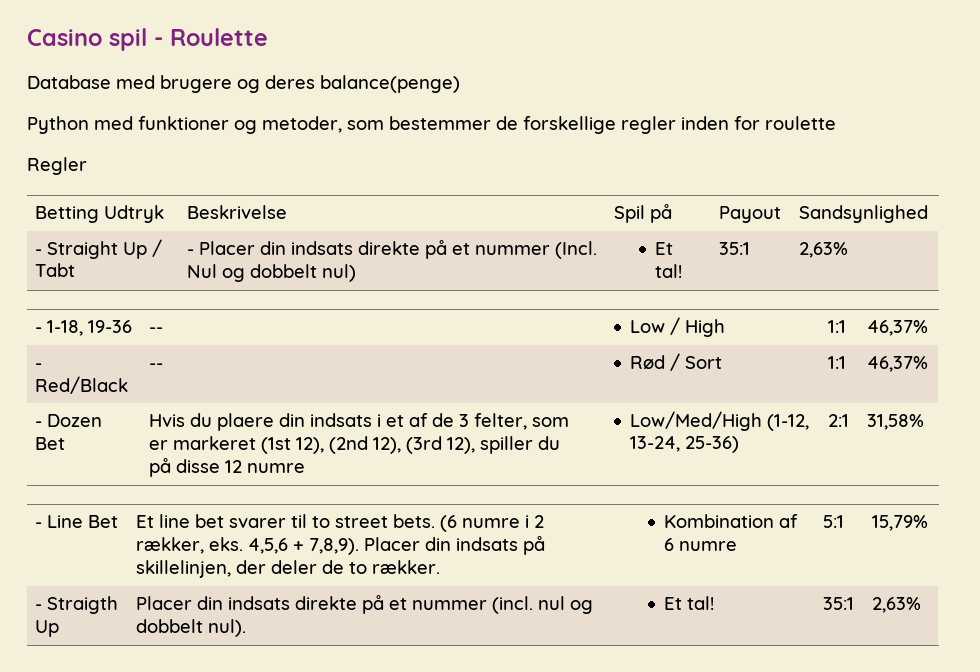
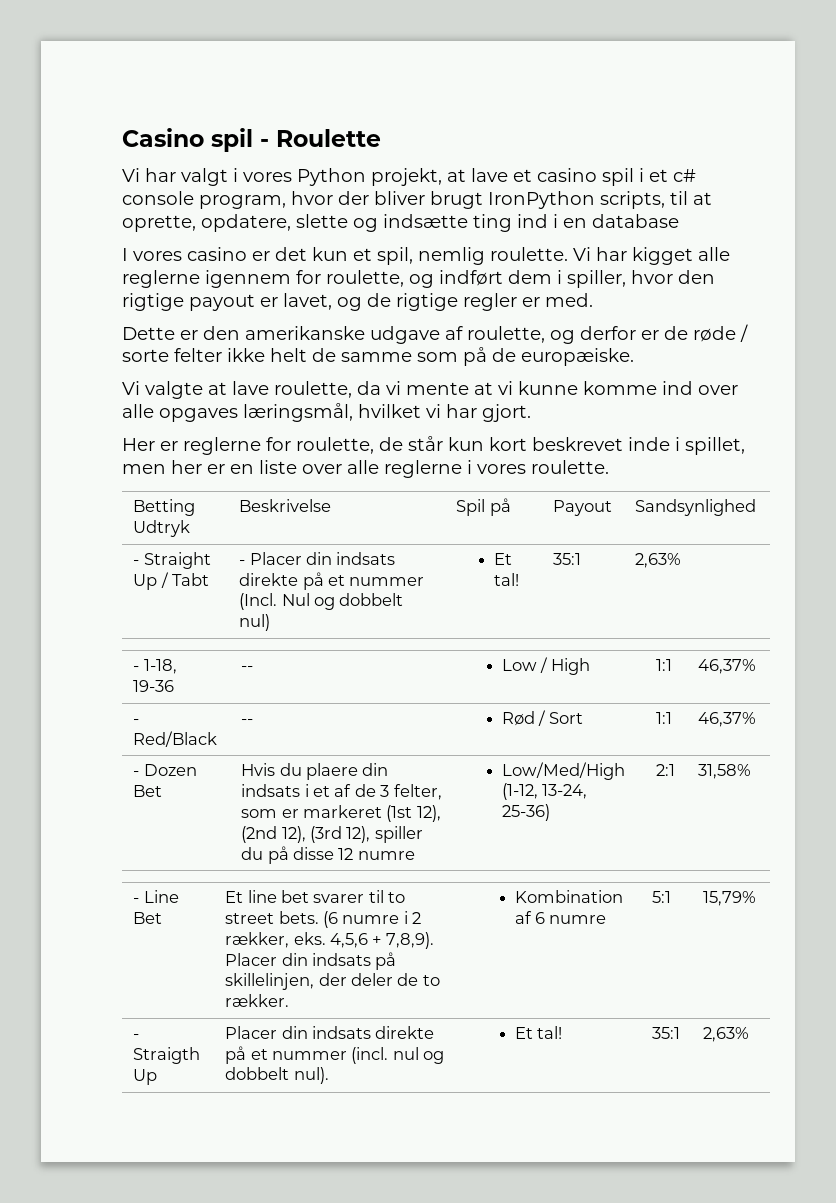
[27,75,460,93] [27,116,836,134] [27,157,87,175] Database med brugere og deres balance(penge) // Python med funktioner og metoder, som bestemmer de forskellige regler inden for roulette // Regler -> [122,168,696,186] [122,191,712,209] [122,214,679,232] [122,247,730,265] [122,270,715,288] [122,293,593,311] [122,324,748,344] [122,347,634,366] [122,381,738,399] [122,403,531,422] [122,436,745,455] [122,460,609,478] Vi har valgt i vores Python projekt, at lave et casino spil i et c# console program, hvor der bliver brugt IronPython scripts, til at oprette, opdatere, slette og indsætte ting ind i en database // I vores casino er det kun et spil, nemlig roulette. Vi har kigget alle reglerne igennem for roulette, og indført dem i spiller, hvor den rigtige payout er lavet, og de rigtige regler er med. // Dette er den amerikanske udgave af roulette, og derfor er de røde / sorte felter ikke helt de samme som på de europæiske. // Vi valgte at lave roulette, da vi mente at vi kunne komme ind over alle opgaves læringsmål, hvilket vi har gjort. // Her er reglerne for roulette, de står kun kort beskrevet inde i spillet, men her er en liste over alle reglerne i vores roulette.

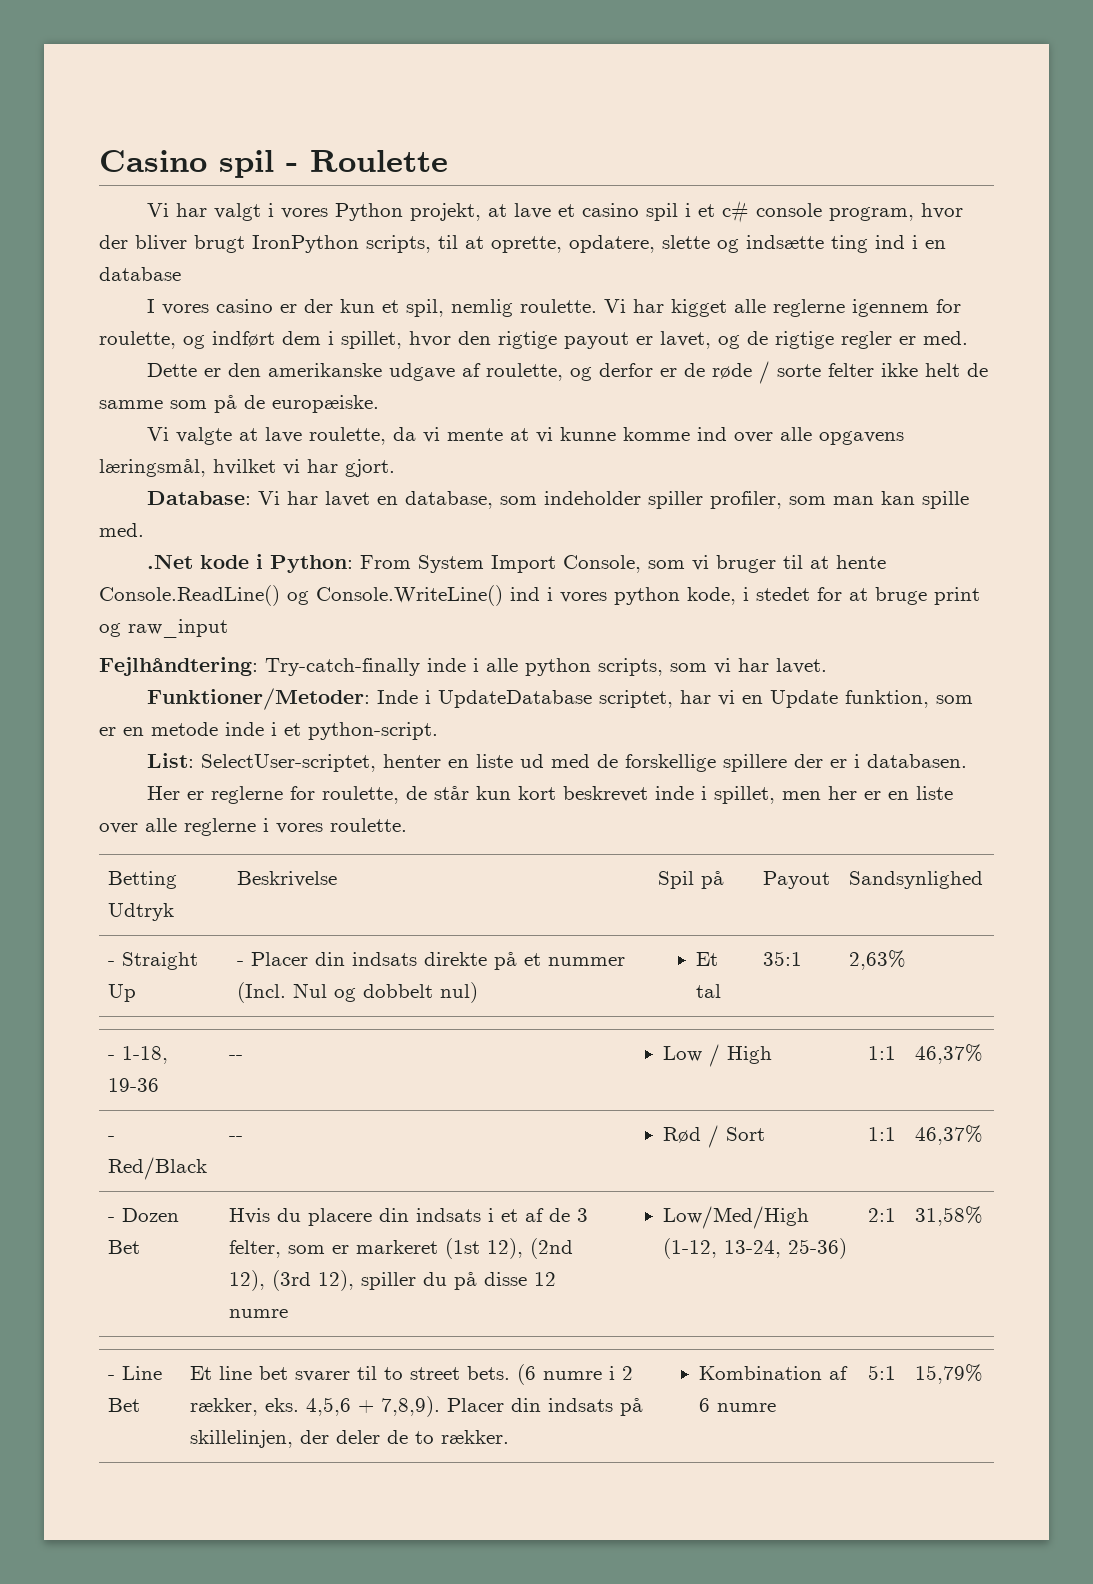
[275,247,307,261] det -> [304,299,334,313] der
[567,270,626,288] spiller, -> [341,331,402,349] spillet,
[159,408,238,422] opgaves -> [819,431,905,445] opgavens
(531, 413) none -> [147,491,970,509] [99,523,144,537] [147,554,887,573] [99,585,980,606] [99,619,228,638] [99,657,827,676] [147,688,974,710] [99,722,438,740] [147,753,968,772] // Database: Vi har lavet en database, som indeholder spiller profiler, som man kan spille med. // .Net kode i Python: From System Import Console, som vi bruger til at hente Console.ReadLine() og Console.WriteLine() ind i vores python kode, i stedet for at bruge print og raw_input // Fejlhåndtering: Try-catch-finally inde i alle python scripts, som vi har lavet. // Funktioner/Metoder: Inde i UpdateDatabase scriptet, har vi en Update funktion, som er en metode inde i et python-script. // List: SelectUser-scriptet, henter en liste ud med de forskellige spillere der er i databasen.
[160,572,209,588] / Tabt -> (136, 993) none
[493,573,519,586] tal! -> [696,984,722,998] tal
[305,763,358,780] plaere -> [307,1208,372,1226] placere
[133,1034,140,1039] [133,1047,201,1064] [133,1069,158,1085] [225,1026,435,1039] [225,1046,445,1064] [225,1067,329,1084] [514,1026,563,1039] [652,1027,681,1039] [703,1027,750,1042] // - Straigth Up | Placer din indsats direkte på et nummer (incl. nul og dobbelt nul). | Et tal! | 35:1 | 2,63% -> (983, 1374) none

